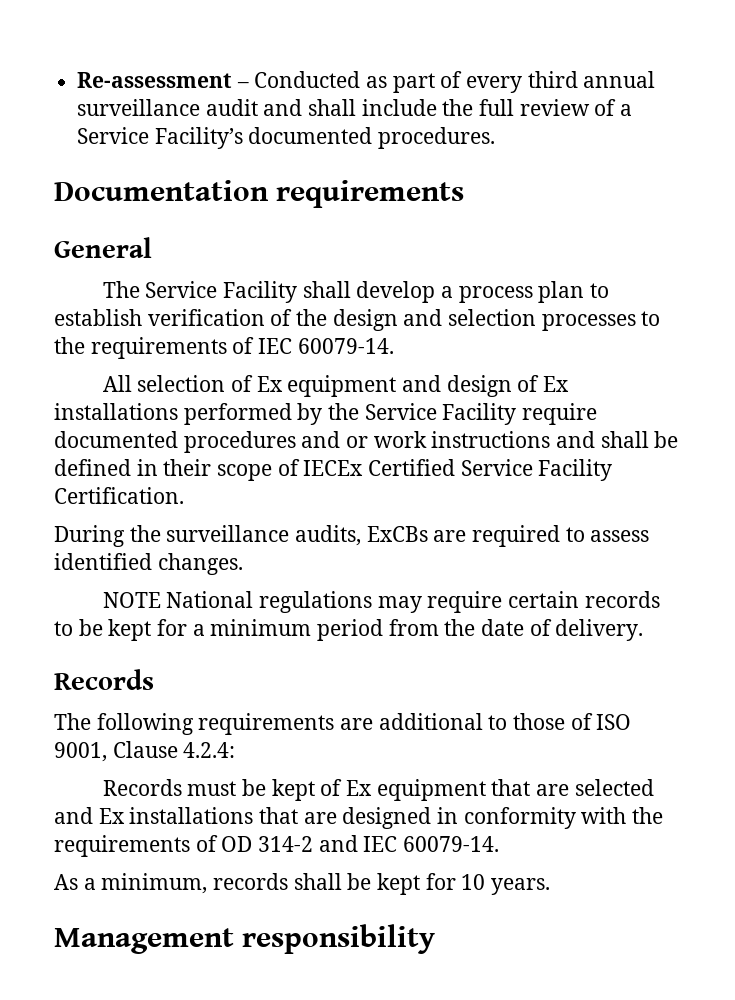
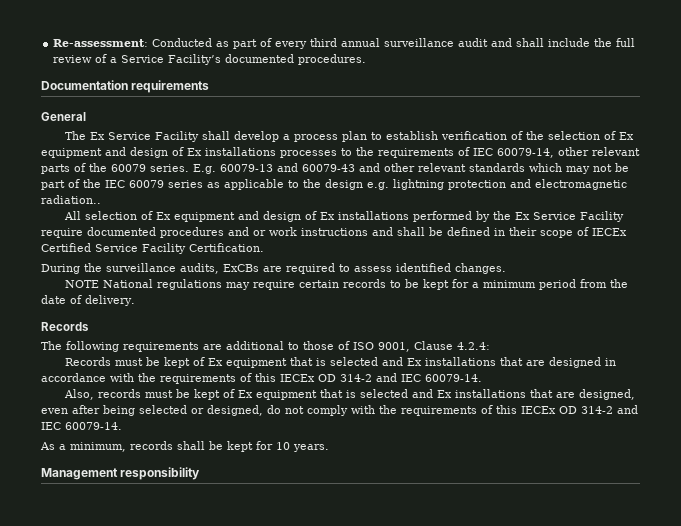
[77,72,249,88] Re-assessment – -> [53,39,149,47] Re-assessment:
(140, 289) none -> [90,132,106,140] Ex
[332,309,537,331] design and selection -> [548,131,635,140] [41,147,276,158] selection of Ex equipment and design of Ex installations
[297,338,394,354] 60079-14. -> [497,147,640,158] [41,163,629,174] [41,179,627,190] [41,195,101,204] 60079-14, other relevant parts of the 60079 series. E.g. 60079-13 and 60079-43 and other relevant standards which may not be part of the IEC 60079 series as applicable to the design e.g. lightning protection and electromagnetic radiation..
(360, 411) none -> [515,212,531,220] Ex
[535,784,569,796] are -> [316,358,327,366] is
[463,807,664,829] [54,835,218,857] conformity with the requirements of -> [41,373,482,384] [64,389,636,400] [41,405,556,416] accordance with the requirements of this IECEx OD 314-2 and IEC 60079-14. // Also, records must be kept of Ex equipment that is selected and Ex installations that are designed, even after being selected or designed, do not comply with the requirements of this IECEx

